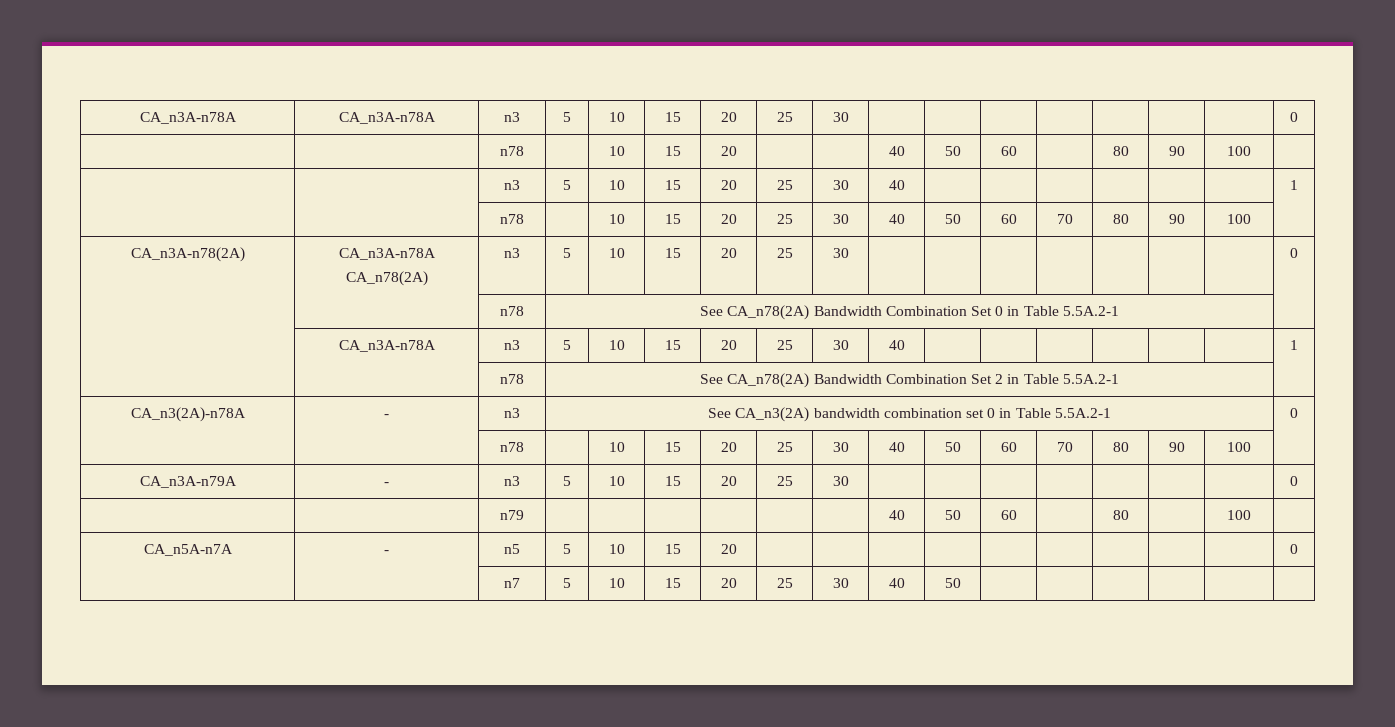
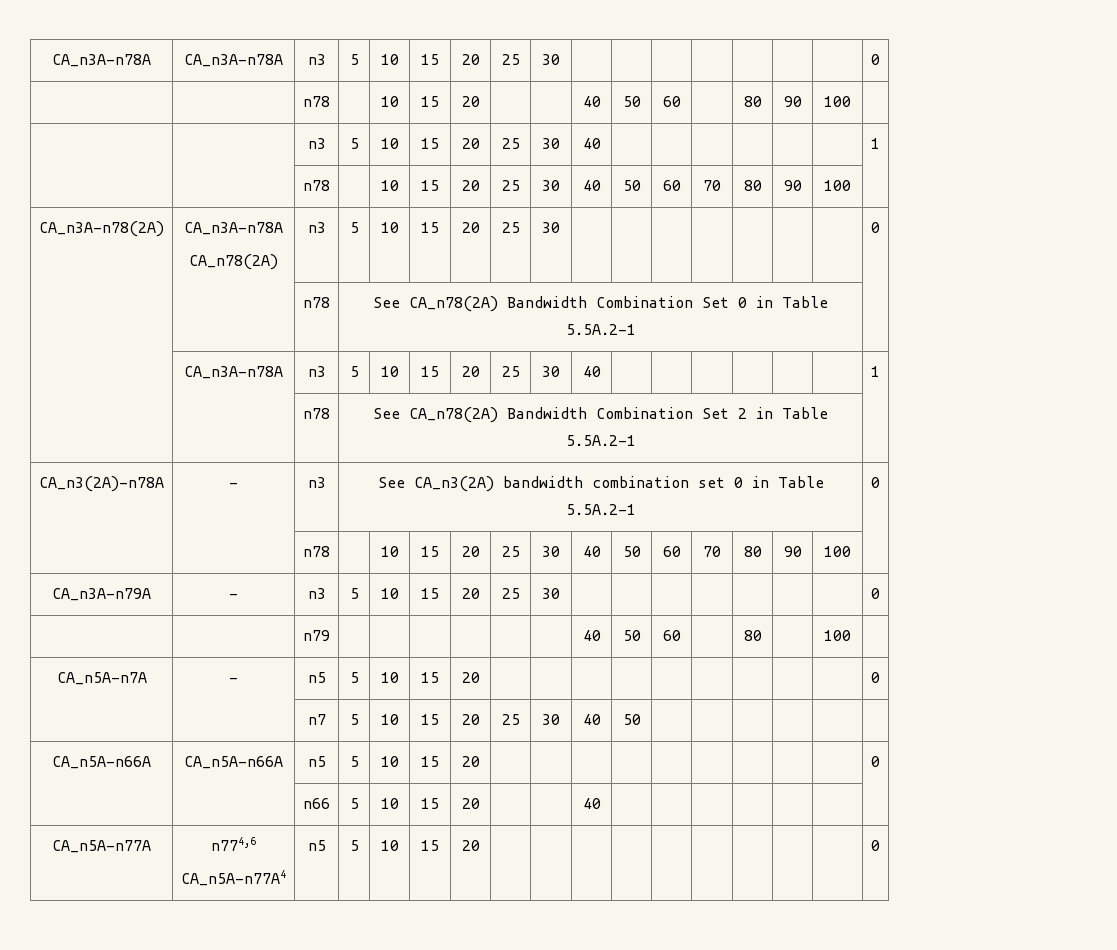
(961, 583) none -> [52,756,151,769] [184,756,283,769] [307,756,326,767] [349,756,359,767] [380,756,399,767] [421,756,439,767] [461,756,480,767] [871,756,880,767] [303,798,330,809] [349,798,359,809] [380,798,399,809] [421,798,439,809] [461,798,480,809] [582,798,601,809] [52,840,151,853] [211,837,256,851] [181,870,286,886] [307,840,326,851] [349,840,359,851] [380,840,399,851] [421,840,439,851] [461,840,480,851] [871,840,880,851] // CA_n5A-n66A | CA_n5A-n66A | n5 | 5 | 10 | 15 | 20 | | | | | | | | | | 0 // | | n66 | 5 | 10 | 15 | 20 | | | 40 | | | | | | | // CA_n5A-n77A | n774,6 // CA_n5A-n77A4 | n5 | 5 | 10 | 15 | 20 | | | | | | | | | | 0

